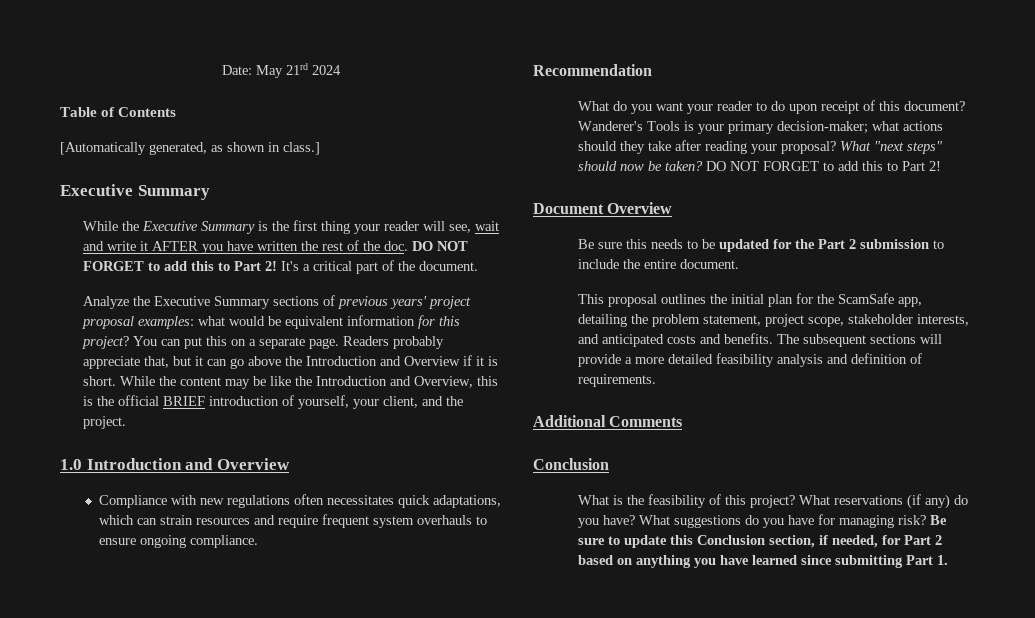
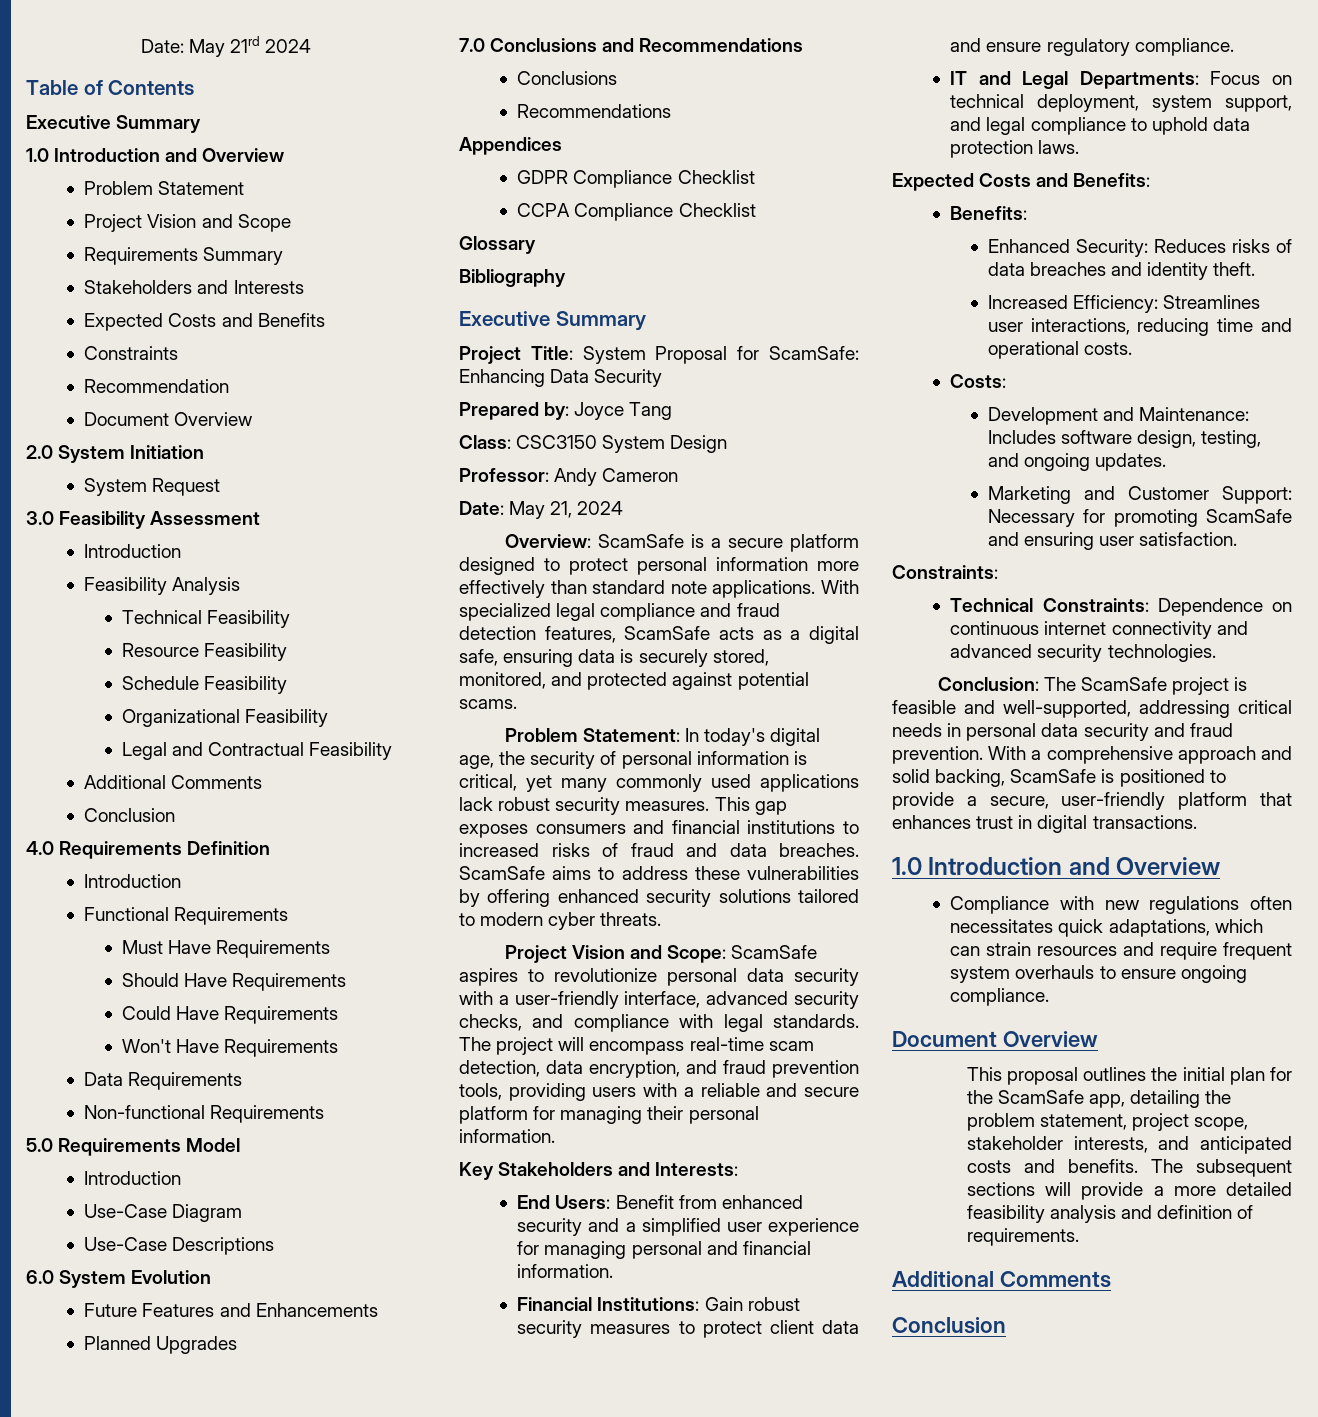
[60,142,320,155] [60,184,210,200] [82,220,499,234] [82,240,468,254] [82,260,478,274] [82,295,471,309] [81,315,460,329] [81,336,444,349] [82,355,498,369] [82,376,498,389] [82,395,463,409] [82,416,126,429] [Automatically generated, as shown in class.] // Executive Summary // While the Executive Summary is the first thing your reader will see, wait and write it AFTER you have written the rest of the doc. DO NOT FORGET to add this to Part 2! It's a critical part of the document. // Analyze the Executive Summary sections of previous years' project proposal examples: what would be equivalent information for this project? You can put this on a separate page. Readers probably appreciate that, but it can go above the Introduction and Overview if it is short. While the content may be like the Introduction and Overview, this is the official BRIEF introduction of yourself, your client, and the project. -> [26,115,202,133] [26,148,285,162] [84,181,245,195] [84,214,291,232] [84,247,284,265] [84,280,304,294] [84,313,325,331] [84,346,179,360] [84,379,230,393] [84,412,253,426] [26,445,205,463] [84,478,221,496] [26,511,261,529] [84,544,182,558] [84,577,241,595] [121,610,290,628] [121,643,287,661] [121,676,287,694] [121,709,328,727] [121,742,393,760] [84,775,263,789] [84,808,176,822] [26,841,271,859] [84,874,182,888] [84,907,289,925] [121,940,330,958] [121,973,346,991] [121,1006,338,1024] [121,1039,338,1057] [84,1072,243,1090] [84,1105,325,1123] [26,1138,241,1156] [84,1171,182,1185] [84,1204,243,1222] [84,1237,275,1255] [26,1270,212,1288] [84,1303,378,1317] [84,1336,238,1354] [459,38,804,52] [517,71,618,85] [517,104,672,118] [459,137,562,155] [517,170,755,188] [517,203,756,221] [459,236,536,254] [459,269,566,287] [459,311,646,331] [459,346,859,364] [459,369,663,387] [459,402,673,420] [459,435,728,453] [459,468,679,486] [459,501,624,519] [504,534,860,552] [459,557,859,575] [459,580,859,598] [459,603,780,621] [459,626,860,644] [459,649,769,667] [459,672,809,690] [459,699,517,709] [504,728,821,746] [459,751,807,769] [459,774,859,792] [459,797,787,815] [459,820,859,838] [459,843,859,857] [459,866,859,880] [459,889,859,907] [459,912,662,930] [504,945,818,963] [459,968,859,986] [459,991,859,1009] [459,1014,859,1032] [459,1037,814,1055] [459,1060,859,1078] [459,1083,859,1101] [459,1106,759,1124] [459,1129,555,1143] [459,1162,739,1180] [517,1195,803,1209] [517,1218,859,1236] [517,1241,811,1259] [517,1264,614,1278] [517,1297,800,1311] [517,1320,859,1338] [950,38,1234,56] [950,71,1292,89] [950,94,1292,112] [950,117,1250,135] [950,140,1080,158] [892,173,1151,191] [950,206,1028,220] [987,239,1292,257] [987,262,1256,280] [987,295,1260,313] [987,318,1292,336] [987,341,1132,359] [950,374,1007,388] [987,407,1249,425] [987,430,1262,448] [987,453,1166,471] [987,486,1292,504] [987,509,1292,527] [987,532,1238,550] [892,565,998,579] [950,598,1292,616] [950,621,1248,639] [950,644,1216,662] [937,677,1248,695] [892,700,1292,718] [892,723,1233,741] [892,746,1292,764] [892,769,1226,787] [892,792,1292,810] [892,815,1197,833] Executive Summary // 1.0 Introduction and Overview // Problem Statement // Project Vision and Scope // Requirements Summary // Stakeholders and Interests // Expected Costs and Benefits // Constraints // Recommendation // Document Overview // 2.0 System Initiation // System Request // 3.0 Feasibility Assessment // Introduction // Feasibility Analysis // Technical Feasibility // Resource Feasibility // Schedule Feasibility // Organizational Feasibility // Legal and Contractual Feasibility // Additional Comments // Conclusion // 4.0 Requirements Definition // Introduction // Functional Requirements // Must Have Requirements // Should Have Requirements // Could Have Requirements // Won't Have Requirements // Data Requirements // Non-functional Requirements // 5.0 Requirements Model // Introduction // Use-Case Diagram // Use-Case Descriptions // 6.0 System Evolution // Future Features and Enhancements // Planned Upgrades // 7.0 Conclusions and Recommendations // Conclusions // Recommendations // Appendices // GDPR Compliance Checklist // CCPA Compliance Checklist // Glossary // Bibliography // Executive Summary // Project Title: System Proposal for ScamSafe: Enhancing Data Security // Prepared by: Joyce Tang // Class: CSC3150 System Design // Professor: Andy Cameron // Date: May 21, 2024 // Overview: ScamSafe is a secure platform designed to protect personal information more effectively than standard note applications. With specialized legal compliance and fraud detection features, ScamSafe acts as a digital safe, ensuring data is securely stored, monitored, and protected against potential scams. // Problem Statement: In today's digital age, the security of personal information is critical, yet many commonly used applications lack robust security measures. This gap exposes consumers and financial institutions to increased risks of fraud and data breaches. ScamSafe aims to address these vulnerabilities by offering enhanced security solutions tailored to modern cyber threats. // Project Vision and Scope: ScamSafe aspires to revolutionize personal data security with a user-friendly interface, advanced security checks, and compliance with legal standards. The project will encompass real-time scam detection, data encryption, and fraud prevention tools, providing users with a reliable and secure platform for managing their personal information. // Key Stakeholders and Interests: // End Users: Benefit from enhanced security and a simplified user experience for managing personal and financial information. // Financial Institutions: Gain robust security measures to protect client data and ensure regulatory compliance. // IT and Legal Departments: Focus on technical deployment, system support, and legal compliance to uphold data protection laws. // Expected Costs and Benefits: // Benefits: // Enhanced Security: Reduces risks of data breaches and identity theft. // Increased Efficiency: Streamlines user interactions, reducing time and operational costs. // Costs: // Development and Maintenance: Includes software design, testing, and ongoing updates. // Marketing and Customer Support: Necessary for promoting ScamSafe and ensuring user satisfaction. // Constraints: // Technical Constraints: Dependence on continuous internet connectivity and advanced security technologies. // Conclusion: The ScamSafe project is feasible and well-supported, addressing critical needs in personal data security and fraud prevention. With a comprehensive approach and solid backing, ScamSafe is positioned to provide a secure, user-friendly platform that enhances trust in digital transactions.
[533,64,652,76] [578,100,966,114] [578,121,944,134] [578,140,944,154] [578,161,942,171] [533,202,673,214] [578,239,945,252] [578,259,740,269] Recommendation // What do you want your reader to do upon receipt of this document? Wanderer's Tools is your primary decision-maker; what actions should they take after reading your proposal? What "next steps" should now be taken? DO NOT FORGET to add this to Part 2! // Document Overview // Be sure this needs to be updated for the Part 2 submission to include the entire document. -> [892,1031,1098,1047] Document Overview
[578,494,969,509] [578,514,948,528] [578,535,943,548] [578,555,949,568] // What is the feasibility of this project? What reservations (if any) do you have? What suggestions do you have for managing risk? Be sure to update this Conclusion section, if needed, for Part 2 based on anything you have learned since submitting Part 1. -> (1006, 1325) none

